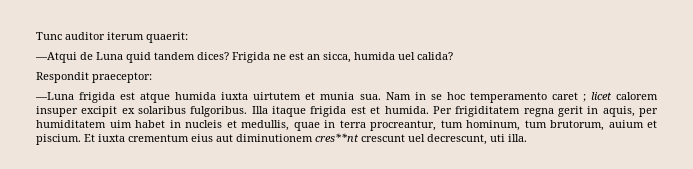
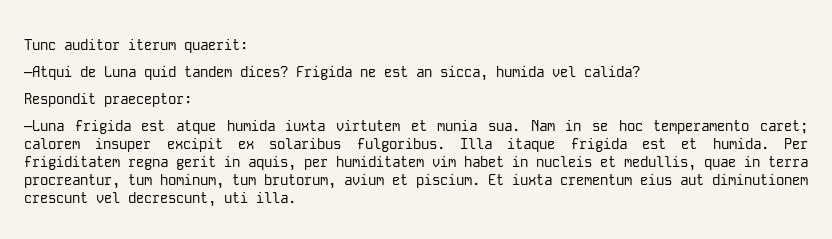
[398,52,415,60] uel -> [552,66,576,77] vel
[253,92,302,100] uirtutem -> [336,120,400,131] virtutem
[551,92,612,102] caret ; licet -> [759,120,808,134] caret;
[109,120,132,128] uim -> [432,156,456,167] vim
[608,120,644,128] auium -> [344,174,384,185] avium
[315,133,425,142] cres**nt crescunt uel -> [24,192,120,203] crescunt vel

